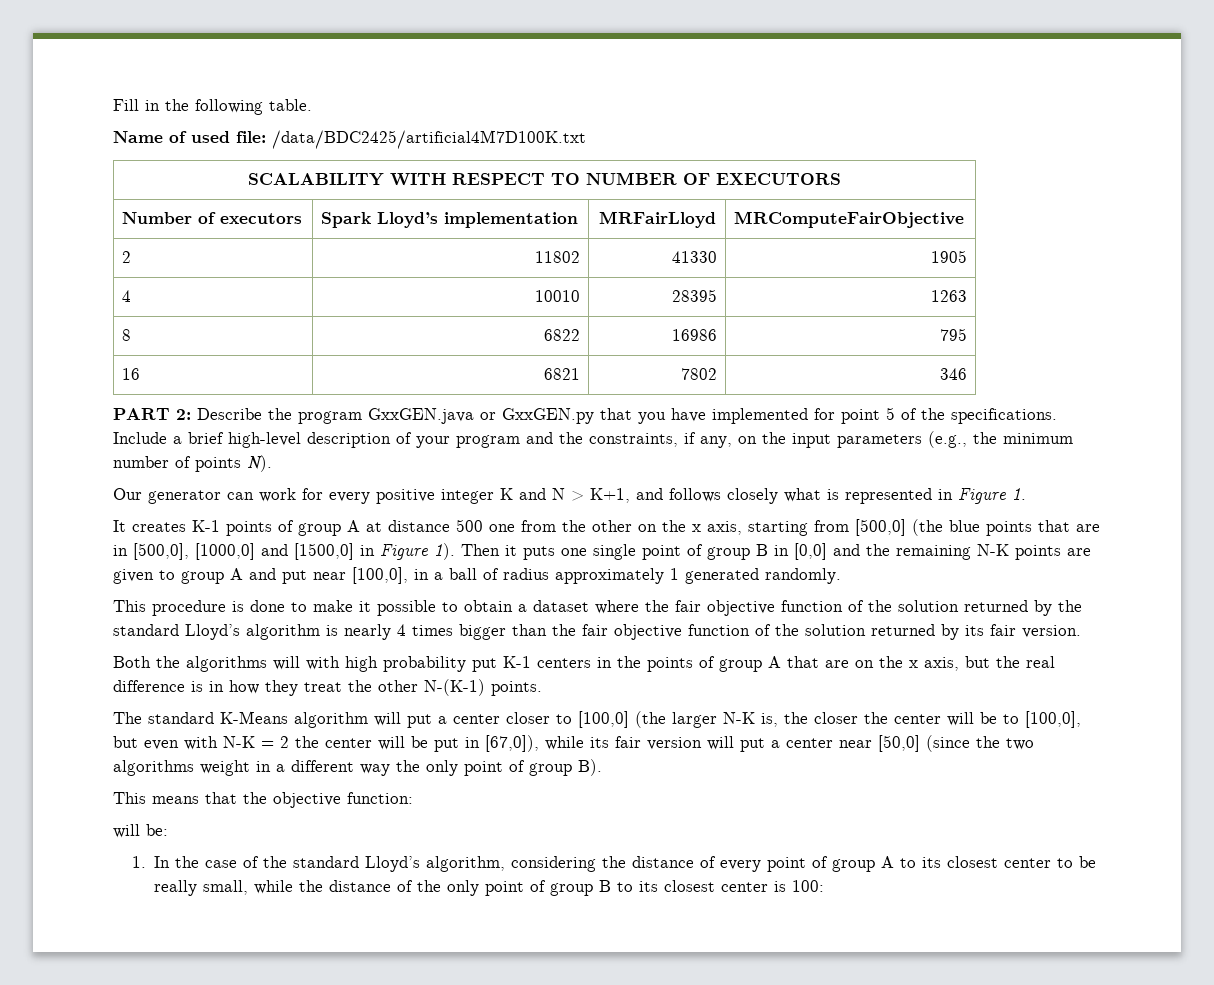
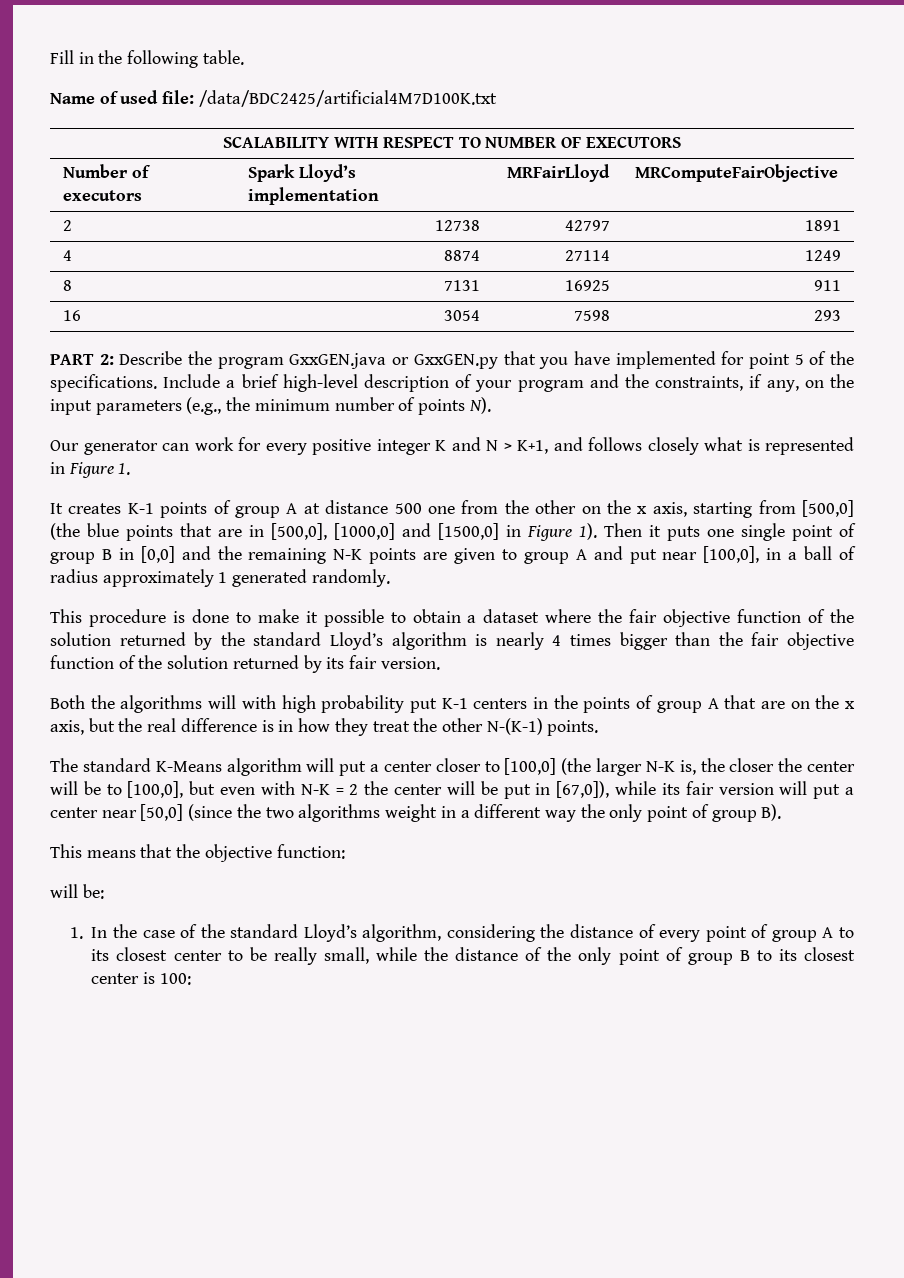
[534,251,580,263] [671,251,717,263] [930,250,967,263] [122,290,132,302] [534,290,580,302] [671,289,717,302] [930,290,967,302] [122,329,132,341] [543,329,580,341] [671,329,717,341] [939,328,967,341] [122,368,141,380] [543,368,580,380] [680,368,717,380] [939,368,967,380] 11802 | 41330 | 1905 // 4 | 10010 | 28395 | 1263 // 8 | 6822 | 16986 | 795 // 16 | 6821 | 7802 | 346 -> [434,220,480,231] [564,220,610,231] [804,220,841,231] [63,250,73,261] [443,250,480,261] [564,250,610,261] [804,250,841,261] [63,280,73,291] [443,280,480,291] [564,280,610,291] [813,280,841,291] [63,310,82,321] [443,310,480,321] [573,310,610,321] [813,310,841,321] 12738 | 42797 | 1891 // 4 | 8874 | 27114 | 1249 // 8 | 7131 | 16925 | 911 // 16 | 3054 | 7598 | 293

